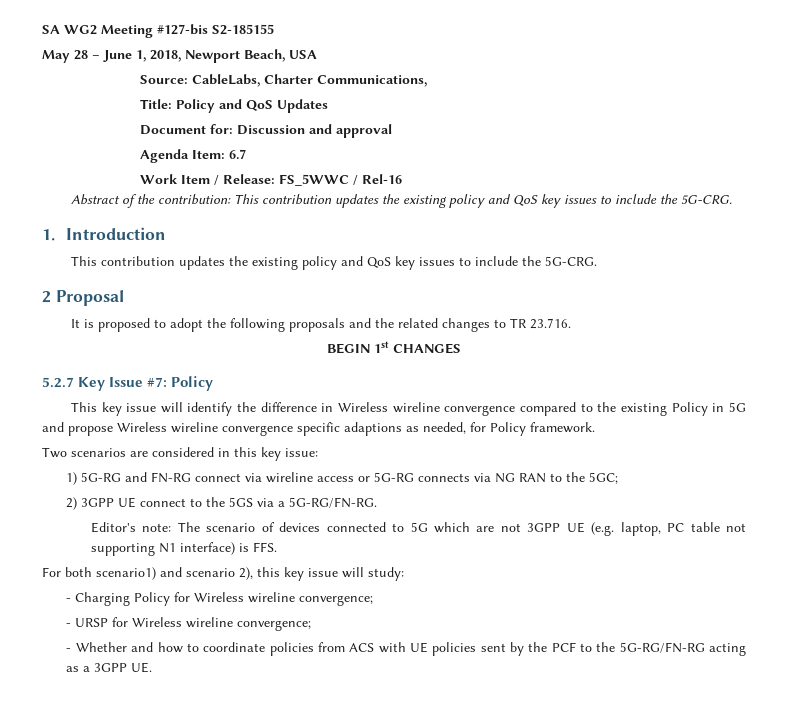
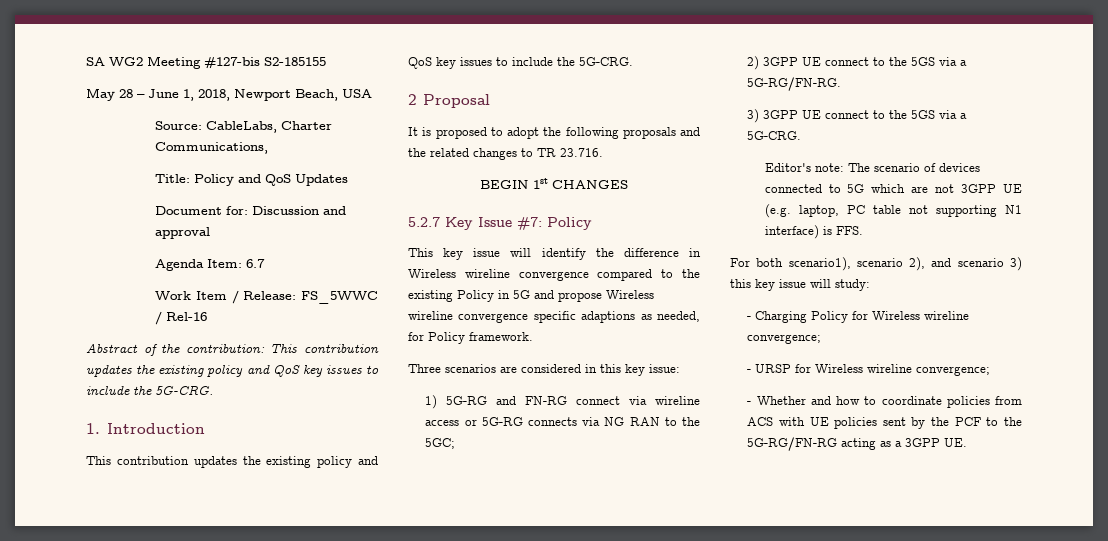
[42,447,67,458] Two -> [408,364,441,373] Three
(378, 502) none -> [747,109,968,123] [747,131,802,140] // 3) 3GPP UE connect to the 5GS via a 5G-CRG.
[96,567,156,580] scenario1) -> [788,257,926,271] scenario1), scenario 2),
[239,567,253,580] 2), -> [1010,257,1022,271] 3)

